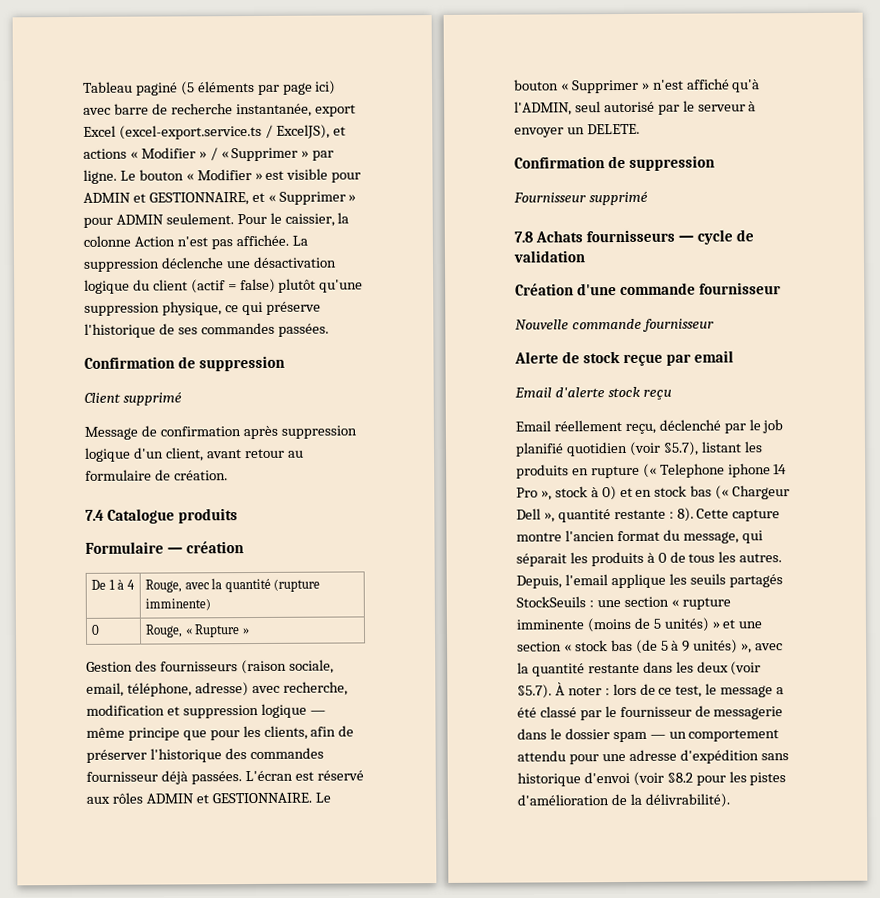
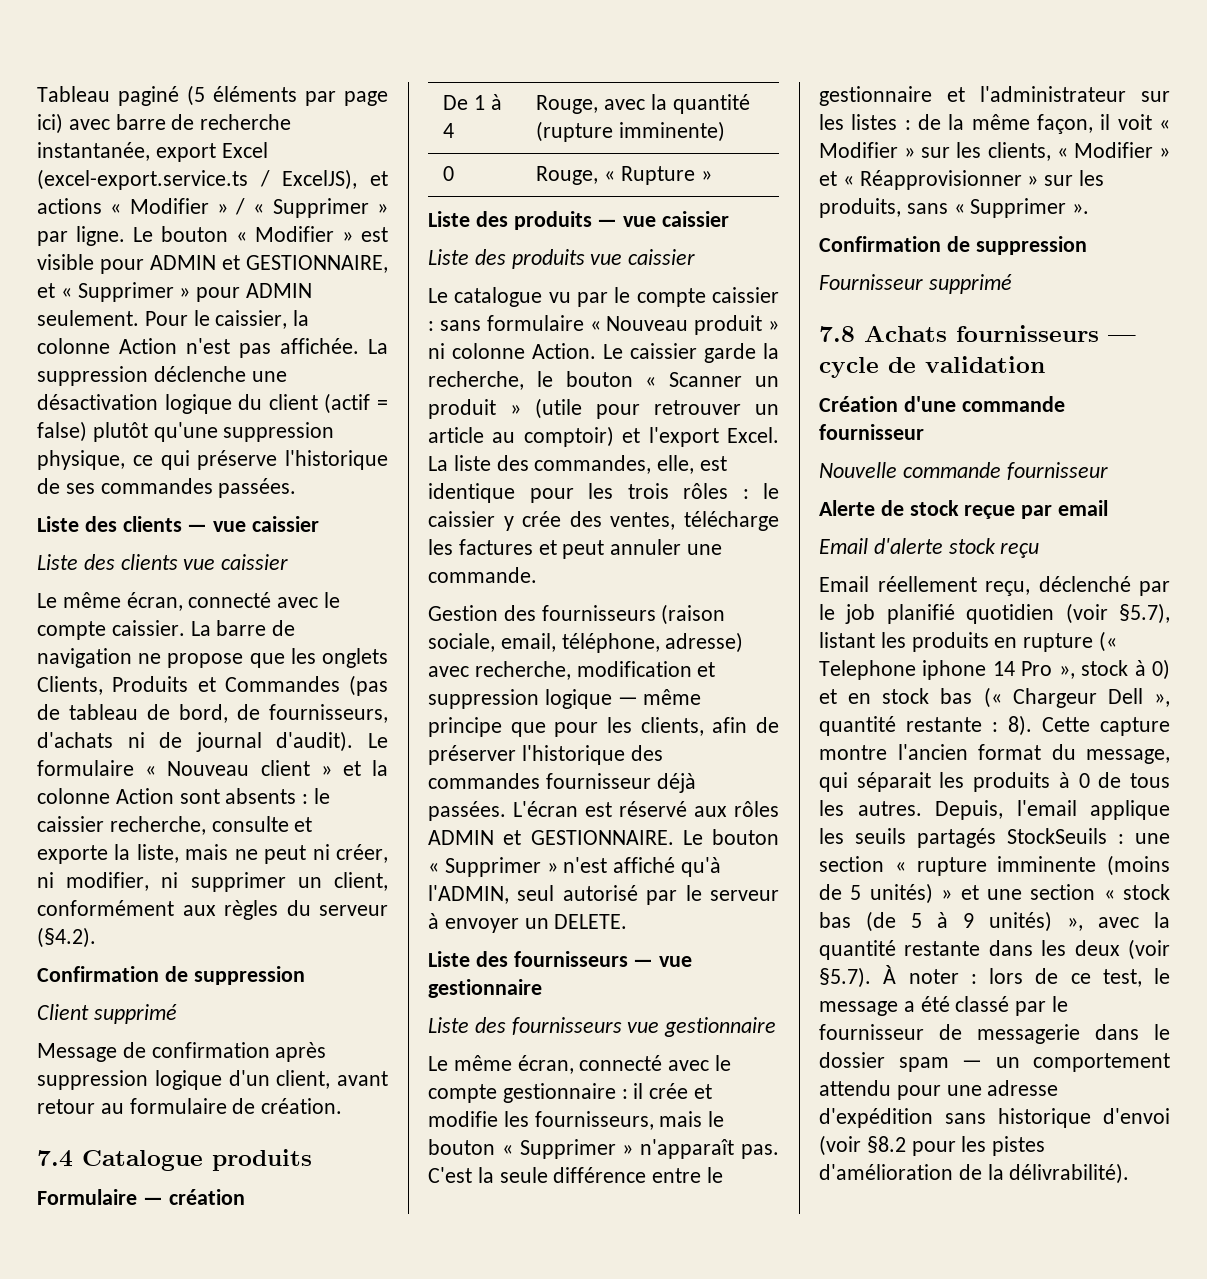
(329, 330) none -> [37,516,320,532] [37,554,289,570] [37,592,341,611] [37,620,296,640] [37,648,388,668] [37,675,388,696] [37,704,388,723] [37,731,388,752] [37,760,389,776] [37,788,331,804] [37,816,313,835] [37,844,389,864] [37,872,388,892] [37,900,388,920] [37,927,96,948] // Liste des clients — vue caissier // Liste des clients vue caissier // Le même écran, connecté avec le compte caissier. La barre de navigation ne propose que les onglets Clients, Produits et Commandes (pas de tableau de bord, de fournisseurs, d'achats ni de journal d'audit). Le formulaire « Nouveau client » et la colonne Action sont absents : le caissier recherche, consulte et exporte la liste, mais ne peut ni créer, ni modifier, ni supprimer un client, conformément aux règles du serveur (§4.2).
(249, 631) none -> [428,211,730,230] [428,249,696,269] [428,287,779,307] [428,315,779,335] [428,343,779,363] [428,371,779,390] [428,398,779,419] [428,426,779,447] [428,455,728,474] [428,483,779,503] [428,511,779,531] [428,539,723,559] [428,567,537,583] // Liste des produits — vue caissier // Liste des produits vue caissier // Le catalogue vu par le compte caissier : sans formulaire « Nouveau produit » ni colonne Action. Le caissier garde la recherche, le bouton « Scanner un produit » (utile pour retrouver un article au comptoir) et l'export Excel. La liste des commandes, elle, est identique pour les trois rôles : le caissier y crée des ventes, télécharge les factures et peut annuler une commande.
(640, 129) none -> [428,951,693,967] [428,979,542,998] [428,1017,777,1037] [428,1055,732,1074] [428,1083,713,1103] [428,1111,725,1130] [428,1139,779,1159] [428,1167,724,1183] [819,86,1170,106] [819,114,1170,134] [819,142,1170,161] [819,170,1105,190] [819,198,1090,218] // Liste des fournisseurs — vue gestionnaire // Liste des fournisseurs vue gestionnaire // Le même écran, connecté avec le compte gestionnaire : il crée et modifie les fournisseurs, mais le bouton « Supprimer » n'apparaît pas. C'est la seule différence entre le gestionnaire et l'administrateur sur les listes : de la même façon, il voit « Modifier » sur les clients, « Modifier » et « Réapprovisionner » sur les produits, sans « Supprimer ».

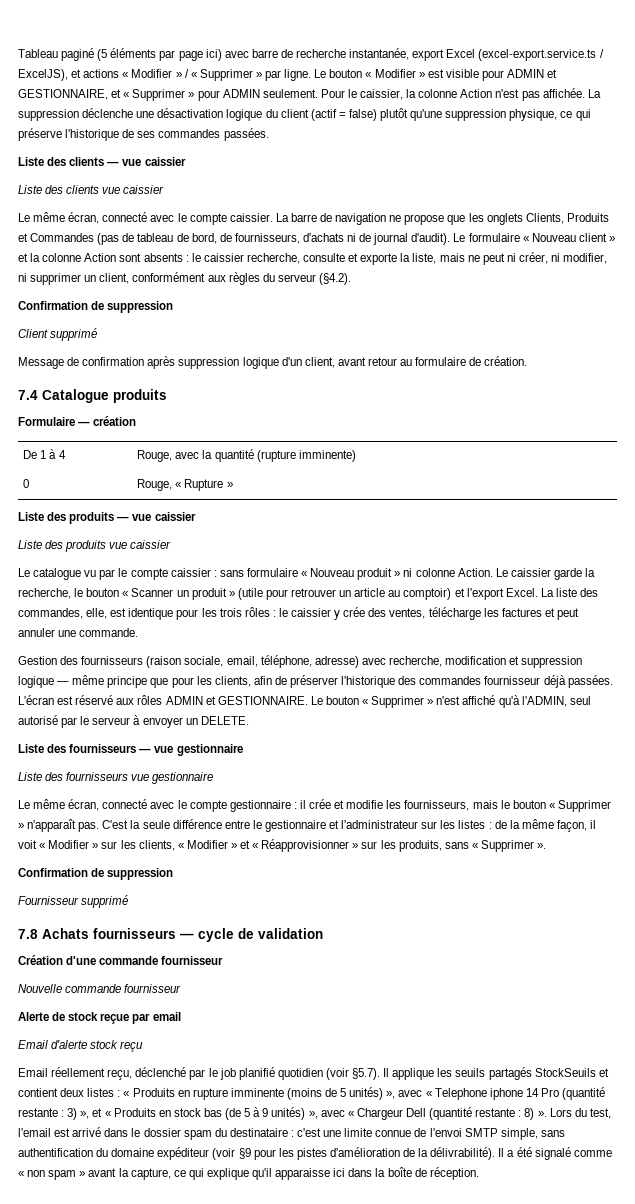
[1119,603,1170,624] [819,631,1118,652] [819,659,1170,680] [819,687,1170,708] [819,715,1170,736] [819,744,1170,764] [819,772,1170,792] [819,800,1077,820] §5.7), listant les produits en rupture (« Telephone iphone 14 Pro », stock à 0) et en stock bas (« Chargeur Dell », quantité restante : 8). Cette capture montre l'ancien format du message, qui séparait les produits à 0 de tous les autres. Depuis, l'email -> [352,1068,390,1080] §5.7). Il
[1118,833,1170,844] [819,856,906,872] : une section « -> [598,1068,609,1077] [18,1088,190,1097] et contient deux listes : « Produits en
[941,884,1115,900] » et une section « -> [386,1087,606,1100] [18,1108,171,1120] », avec « Telephone iphone 14 Pro (quantité restante : 3) », et « Produits en
[1154,912,1170,928] [819,939,1170,960] [819,965,1170,988] [819,996,1069,1016] [819,1024,1170,1044] [819,1052,1170,1072] [819,1080,1059,1100] [819,1108,1170,1128] [819,1135,906,1156] la quantité restante dans les deux (voir §5.7). À noter : lors de ce test, le message a été classé par le fournisseur de messagerie dans le dossier spam — un comportement attendu pour une adresse d'expédition sans historique d'envoi (voir §8.2 -> [347,1107,611,1120] [18,1127,565,1140] [18,1147,251,1160] « Chargeur Dell (quantité restante : 8) ». Lors du test, l'email est arrivé dans le dossier spam du destinataire : c'est une limite connue de l'envoi SMTP simple, sans authentification du domaine expéditeur (voir §9
(1130, 1173) none -> [498,1147,612,1160] [18,1167,479,1180] Il a été signalé comme « non spam » avant la capture, ce qui explique qu'il apparaisse ici dans la boîte de réception.

